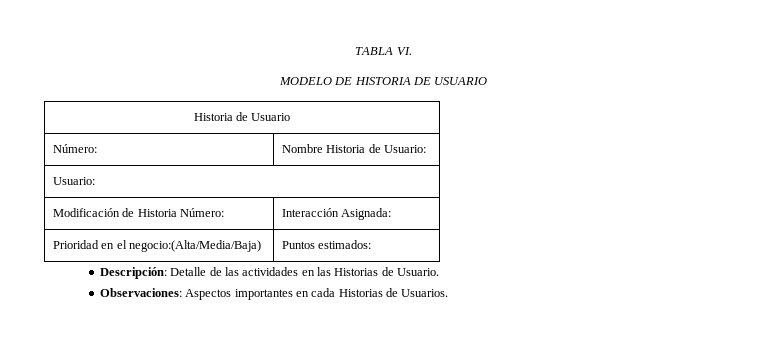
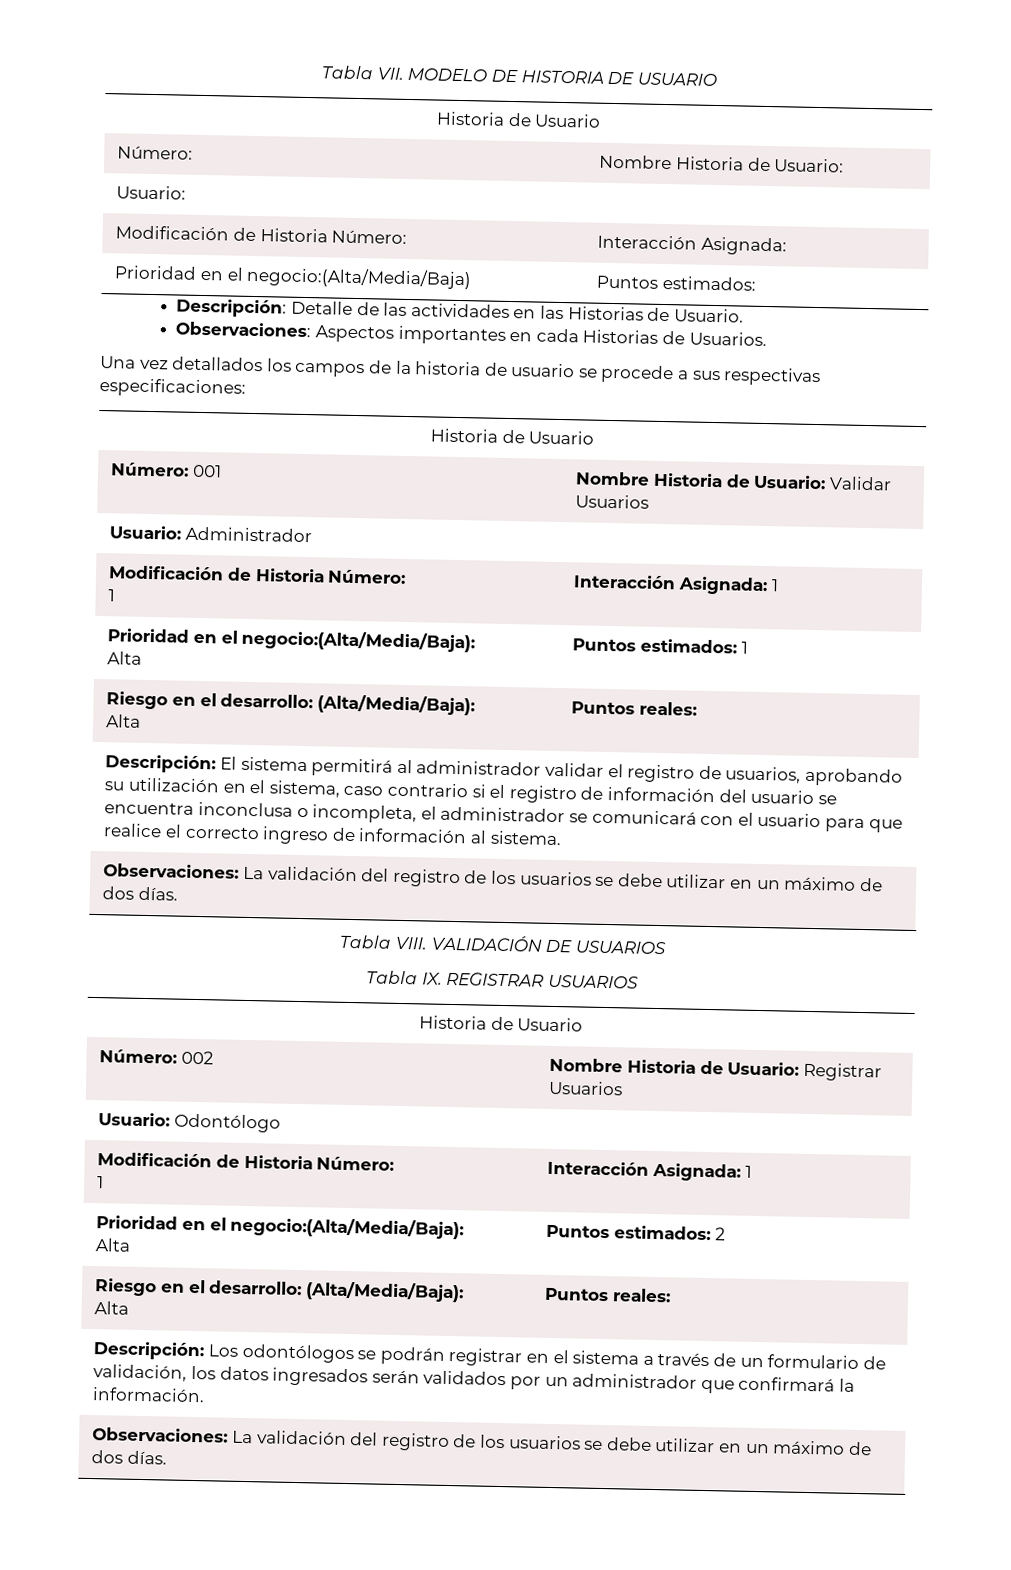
[355,47,412,55] TABLA VI. // -> [321,65,404,80] Tabla VII.
(449, 293) none -> [100,355,822,387] [99,377,246,398] [429,428,595,445] [110,462,223,478] [575,471,892,491] [575,494,650,509] [109,525,313,543] [108,565,407,585] [108,589,116,602] [573,574,779,596] [107,628,476,653] [107,651,143,665] [572,638,748,654] [106,691,475,716] [106,714,142,728] [571,701,698,716] [105,754,903,787] [104,777,837,805] [104,802,903,833] [103,823,562,846] [103,863,883,892] [102,886,179,901] [339,934,666,955] [366,970,639,989] [418,1015,584,1032] [99,1049,215,1065] [549,1057,882,1082] [548,1080,624,1096] [98,1112,282,1133] [97,1152,395,1171] [97,1176,105,1189] [547,1160,752,1182] [96,1215,465,1240] [95,1238,132,1252] [546,1224,726,1241] [94,1278,464,1303] [94,1301,130,1315] [544,1287,672,1303] [93,1341,886,1370] [93,1364,855,1394] [92,1387,206,1403] [92,1427,872,1456] [91,1450,168,1465] // Una vez detallados los campos de la historia de usuario se procede a sus respectivas especificaciones: // Historia de Usuario // Número: 001 | Nombre Historia de Usuario: Validar Usuarios // Usuario: Administrador // Modificación de Historia Número: // 1 | Interacción Asignada: 1 // Prioridad en el negocio:(Alta/Media/Baja): // Alta | Puntos estimados: 1 // Riesgo en el desarrollo: (Alta/Media/Baja): // Alta | Puntos reales: // Descripción: El sistema permitirá al administrador validar el registro de usuarios, aprobando su utilización en el sistema, caso contrario si el registro de información del usuario se encuentra inconclusa o incompleta, el administrador se comunicará con el usuario para que realice el correcto ingreso de información al sistema. // Observaciones: La validación del registro de los usuarios se debe utilizar en un máximo de dos días. // Tabla VIII. VALIDACIÓN DE USUARIOS // Tabla IX. REGISTRAR USUARIOS // Historia de Usuario // Número: 002 | Nombre Historia de Usuario: Registrar Usuarios // Usuario: Odontólogo // Modificación de Historia Número: // 1 | Interacción Asignada: 1 // Prioridad en el negocio:(Alta/Media/Baja): // Alta | Puntos estimados: 2 // Riesgo en el desarrollo: (Alta/Media/Baja): // Alta | Puntos reales: // Descripción: Los odontólogos se podrán registrar en el sistema a través de un formulario de validación, los datos ingresados serán validados por un administrador que confirmará la información. // Observaciones: La validación del registro de los usuarios se debe utilizar en un máximo de dos días.

